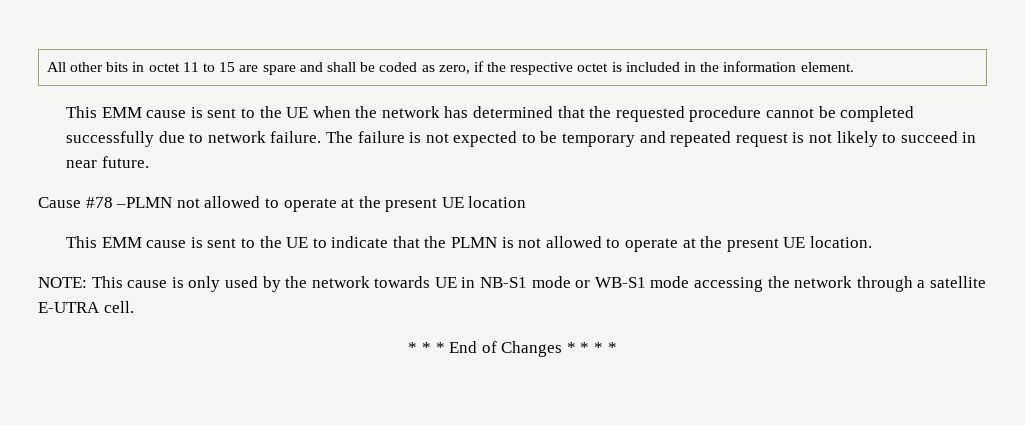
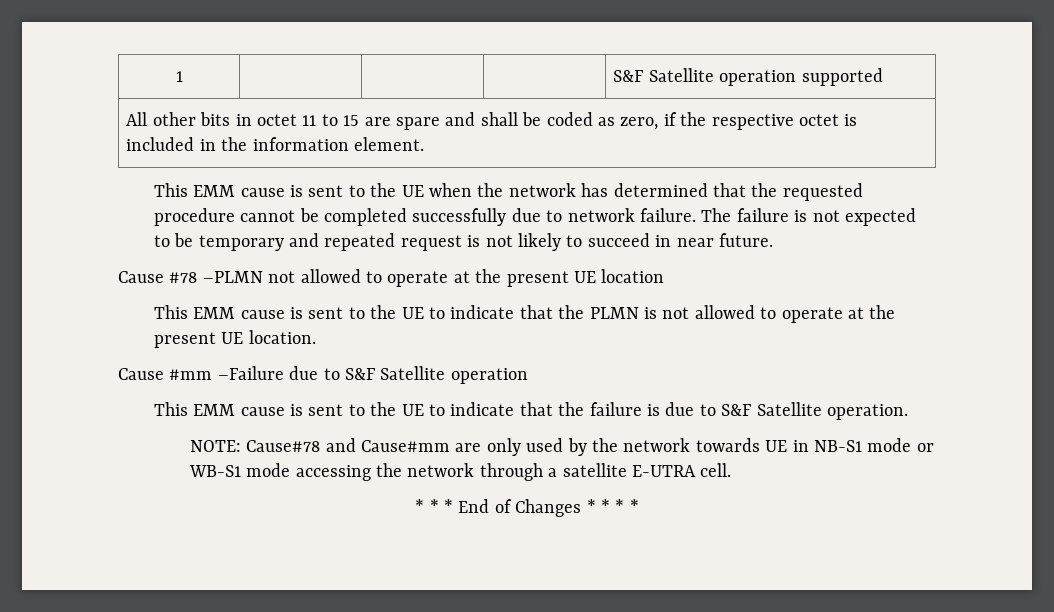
(46, 67) none -> [175,71,183,82] [613,68,883,86] 1 | | | | S&F Satellite operation supported //
[38,276,184,288] NOTE: This cause is -> [118,366,528,384] [153,402,909,420] [189,438,482,452] Cause #mm –Failure due to S&F Satellite operation // This EMM cause is sent to the UE to indicate that the failure is due to S&F Satellite operation. // NOTE: Cause#78 and Cause#mm are

